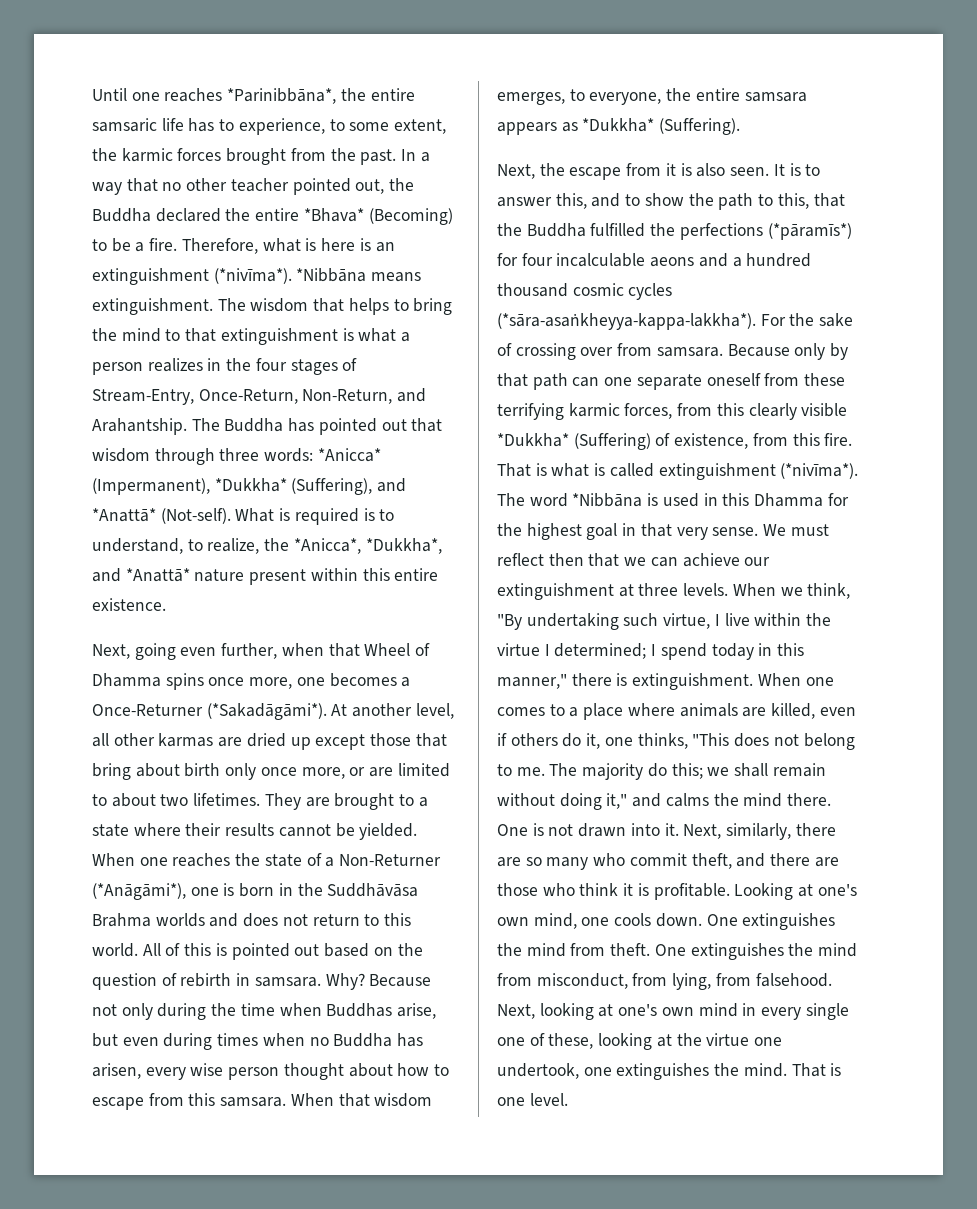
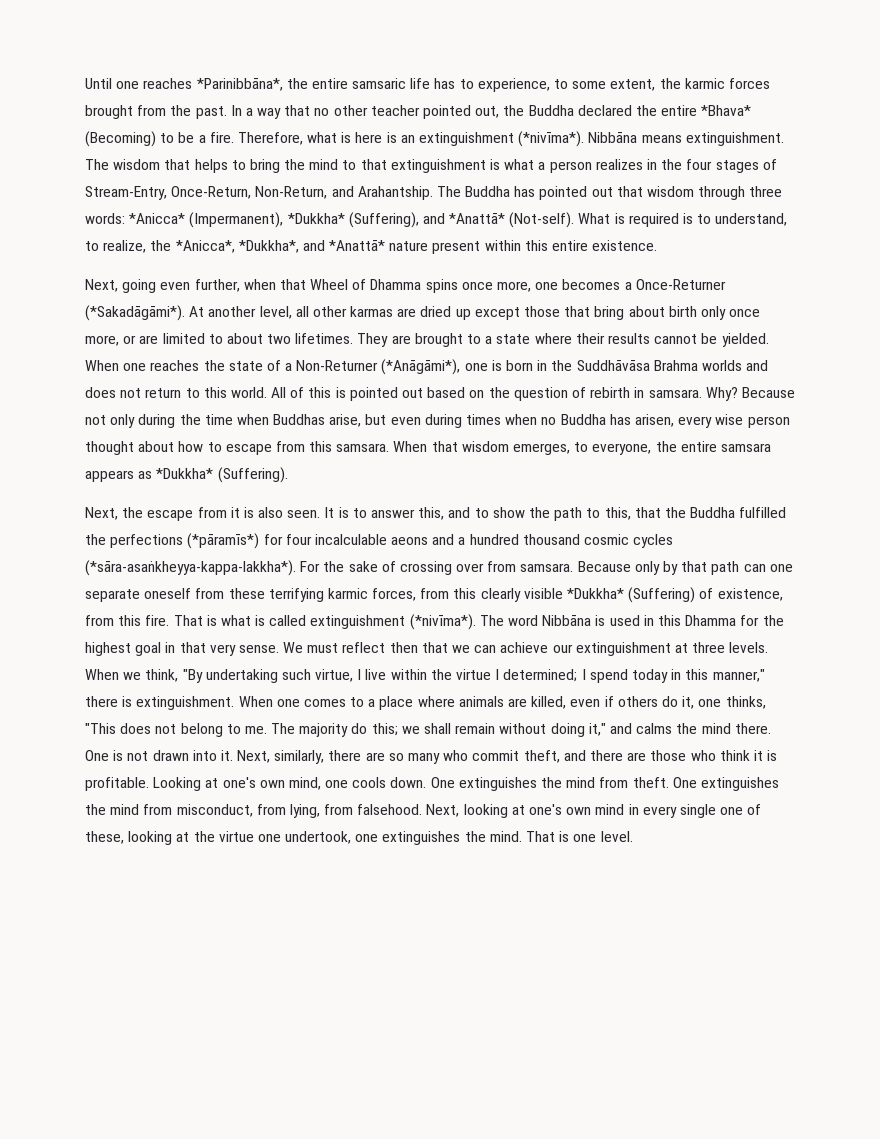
[296,268,367,282] *Nibbāna -> [588,132,638,143] Nibbāna
[572,493,643,507] *Nibbāna -> [542,615,592,626] Nibbāna

